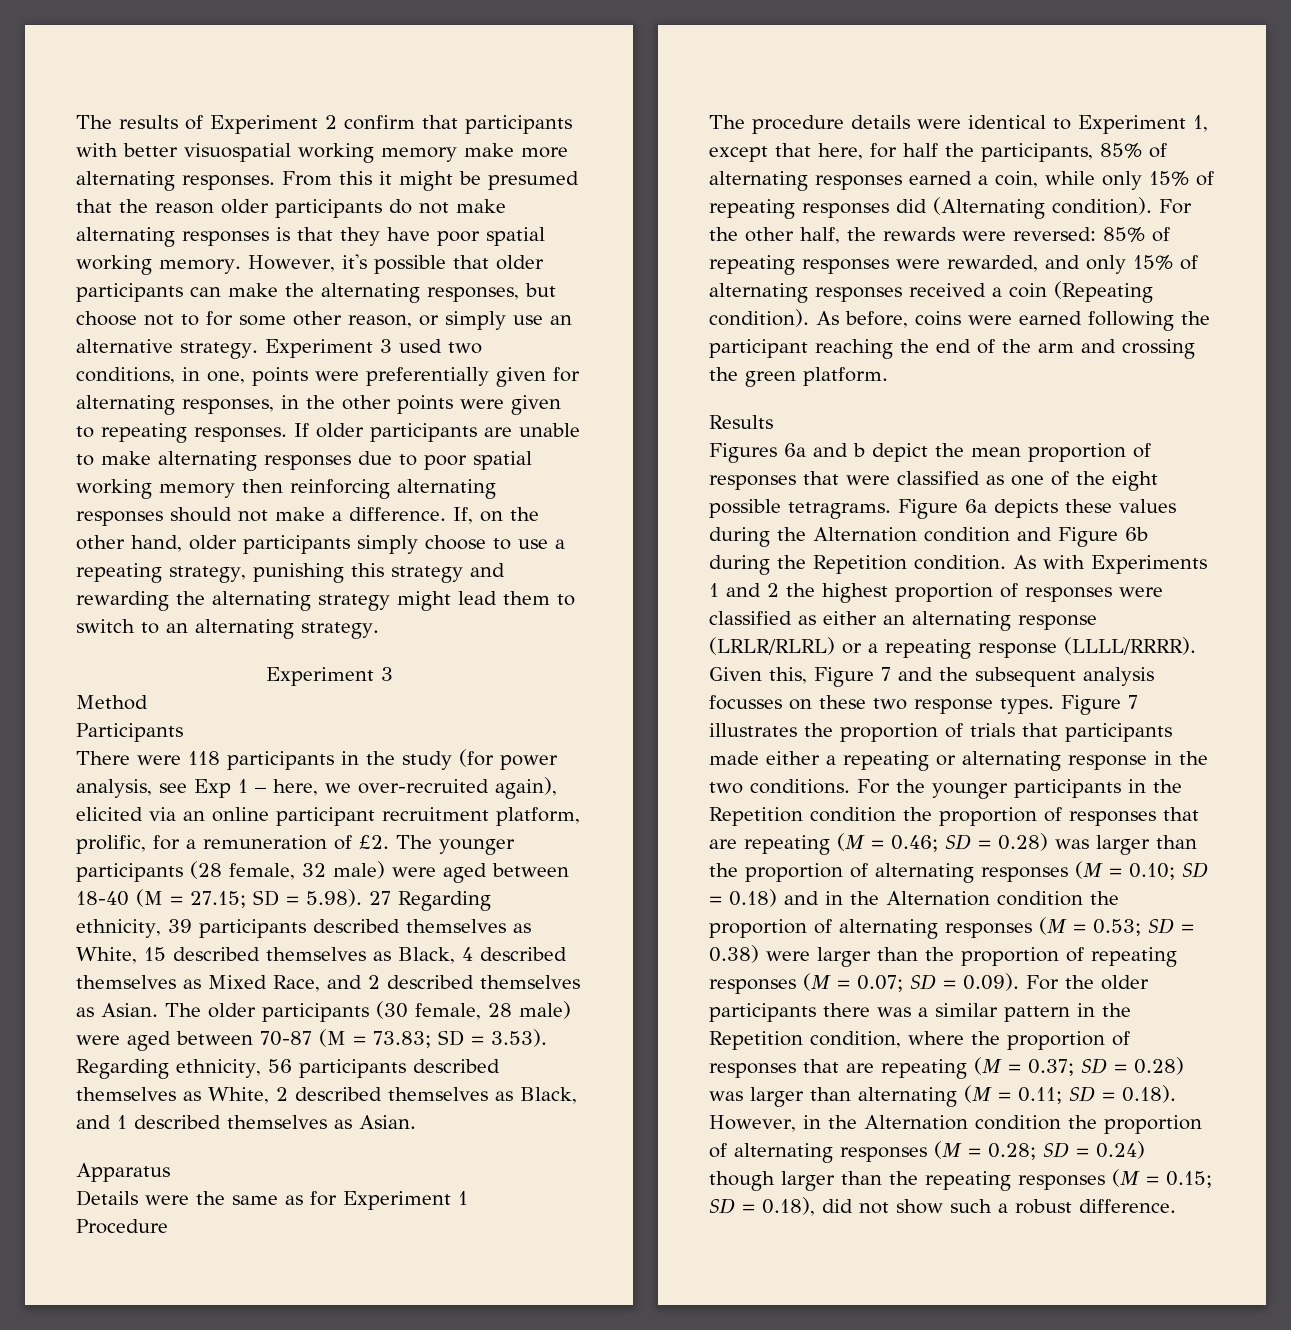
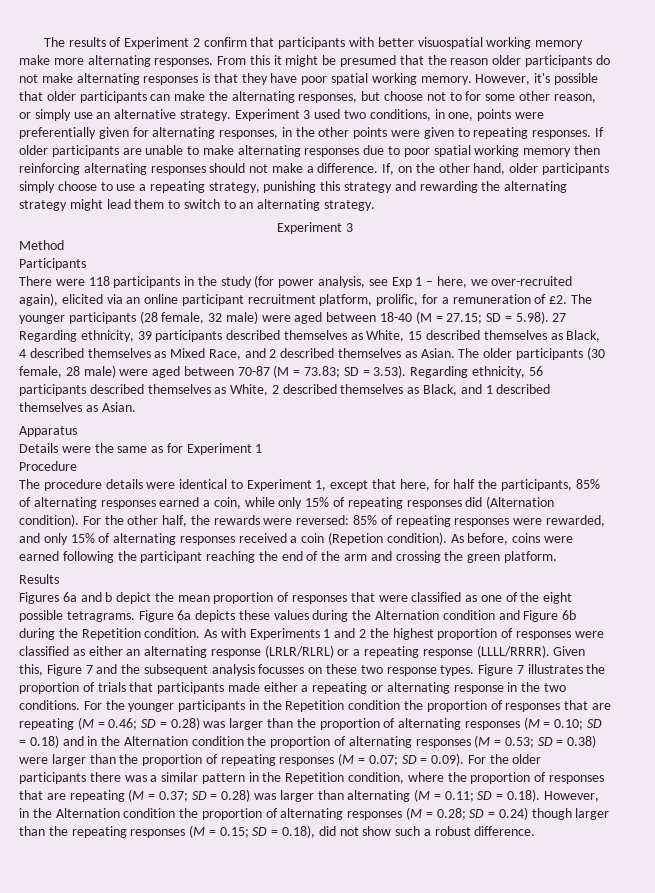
[933,197,1045,219] (Alternating -> [486,496,555,509] (Alternation
[1054,281,1153,303] (Repeating -> [328,532,384,545] (Repetion

